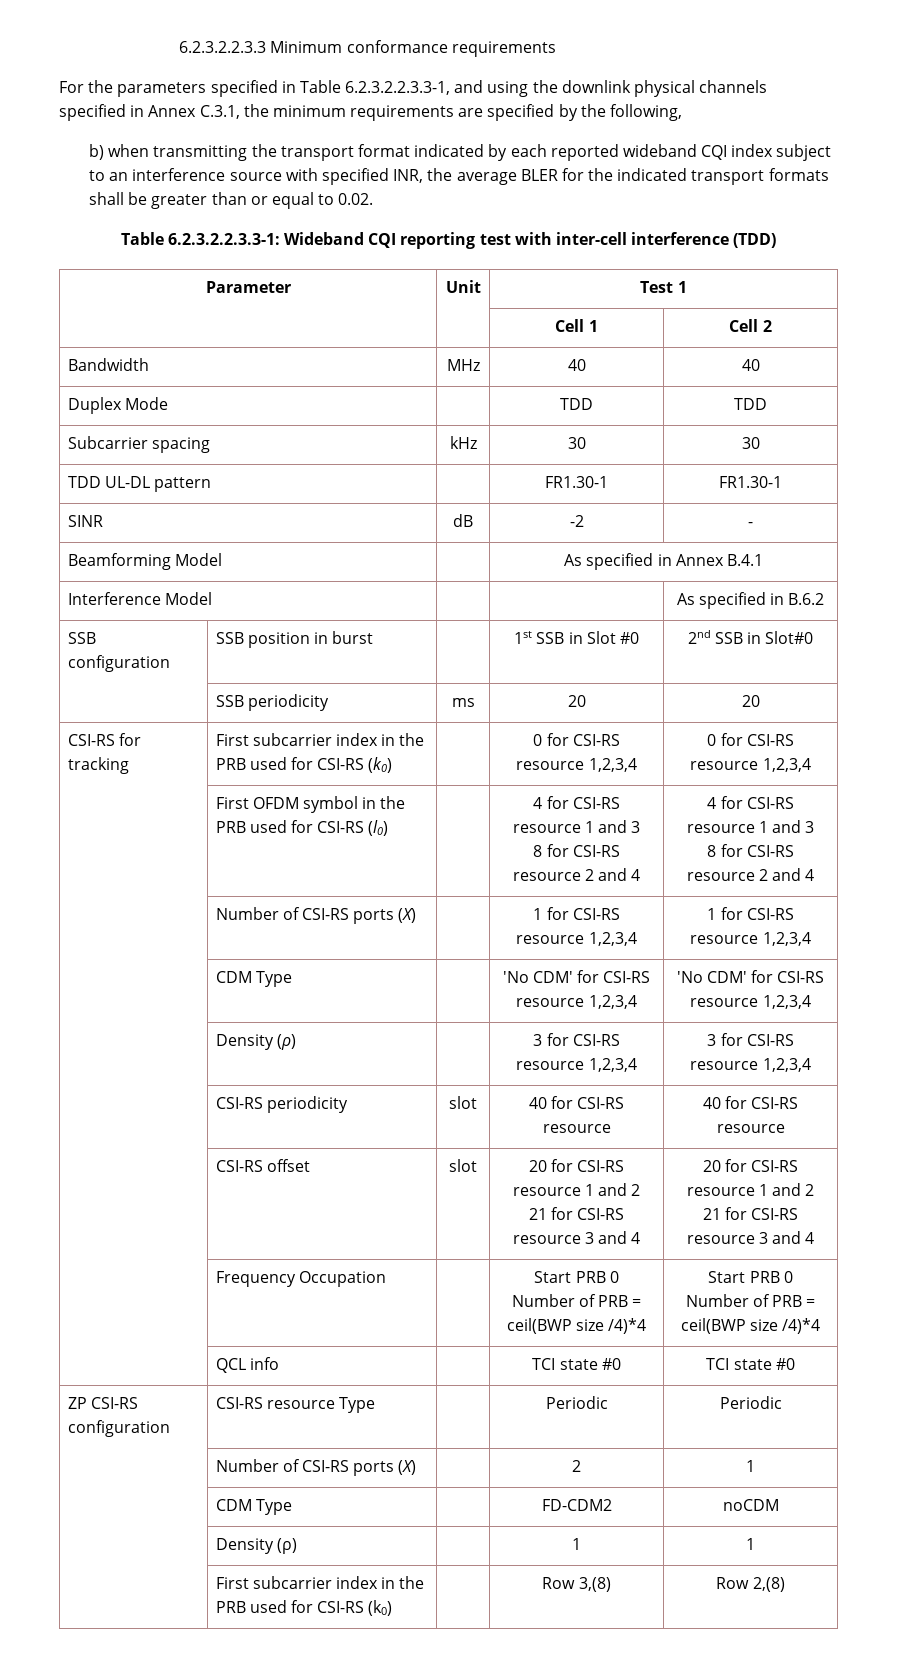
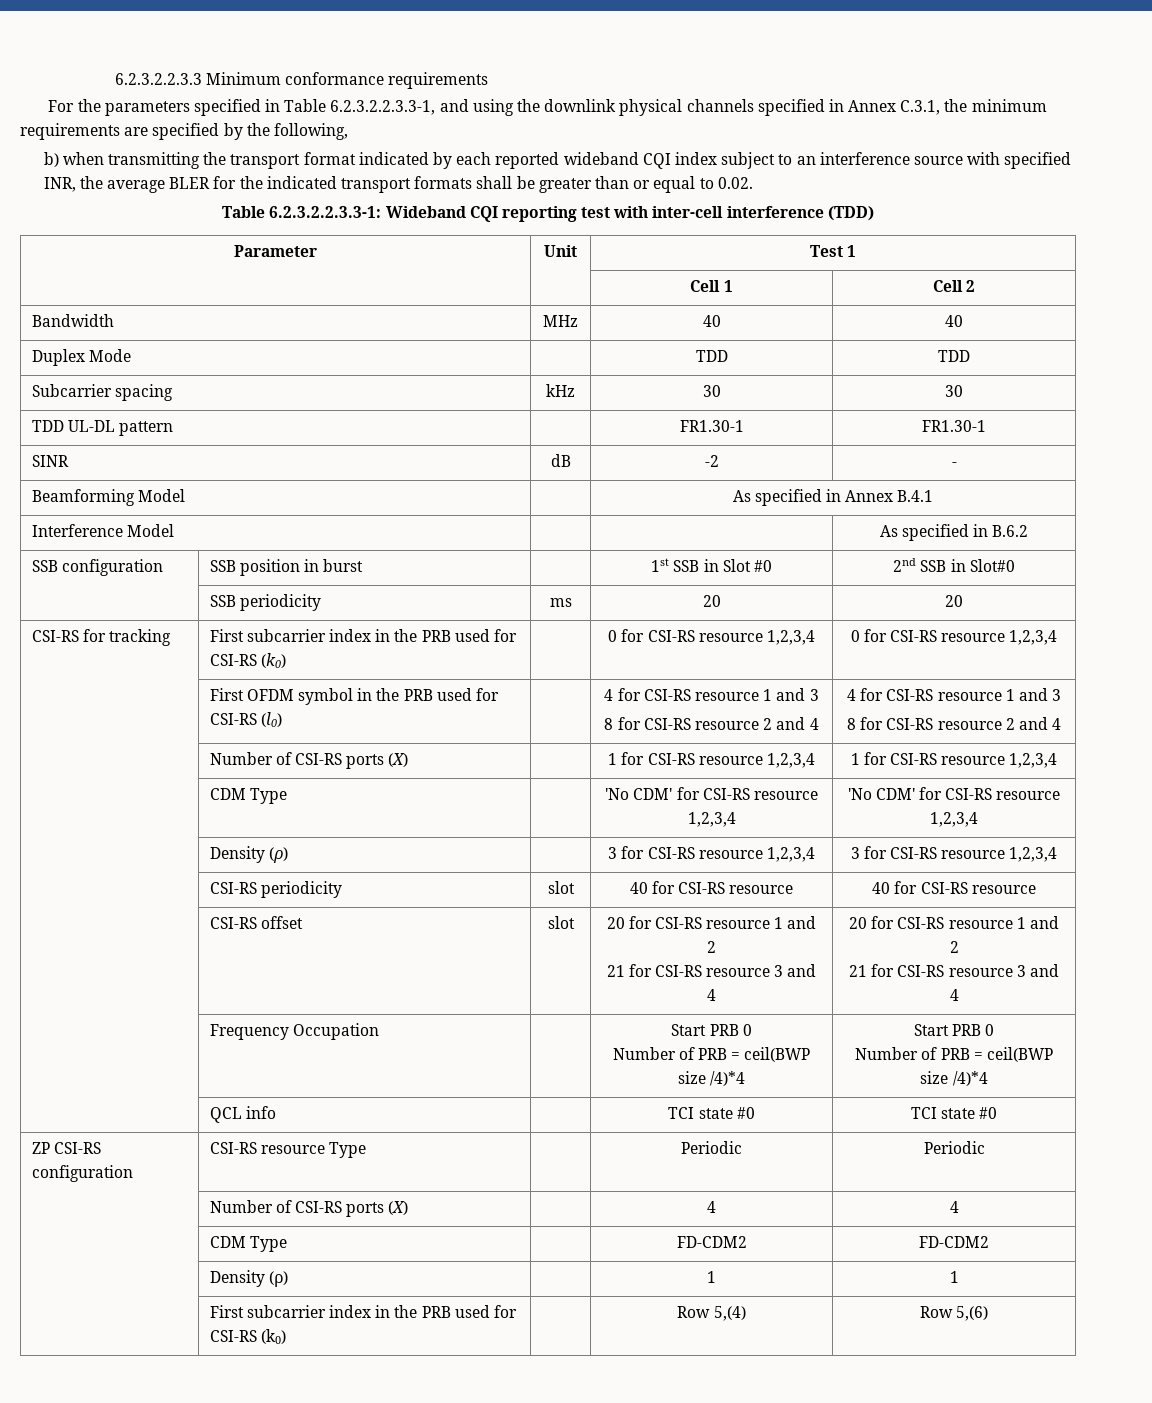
[572,1460,581,1472] [746,1460,755,1472] 2 | 1 -> [707,1201,716,1213] [949,1201,959,1213] 4 | 4
[722,1499,779,1511] noCDM -> [919,1236,989,1248] FD-CDM2
[578,1577,611,1592] [716,1577,785,1592] 3,(8) | Row 2,(8) -> [713,1306,746,1321] [919,1306,989,1321] 5,(4) | Row 5,(6)

